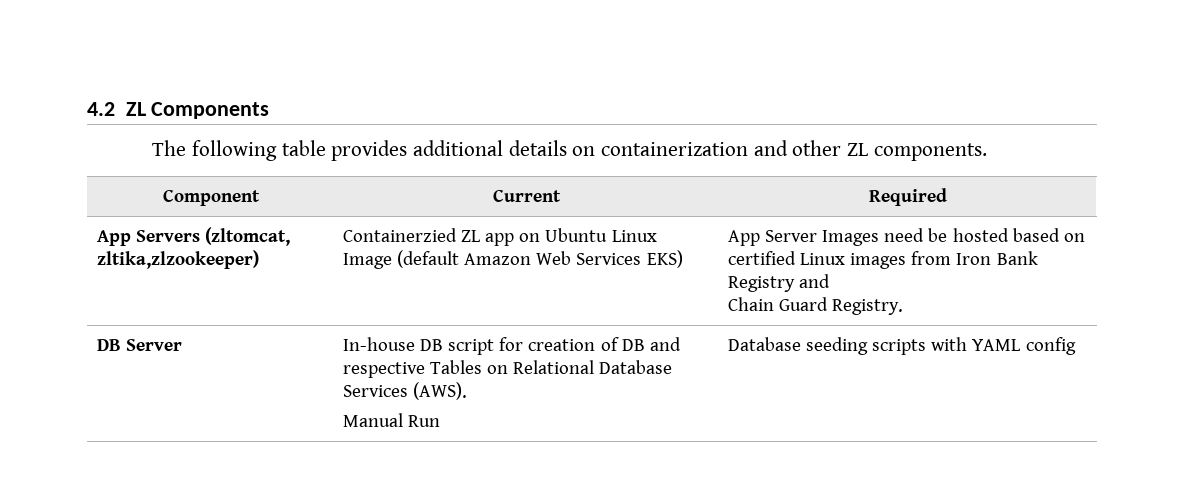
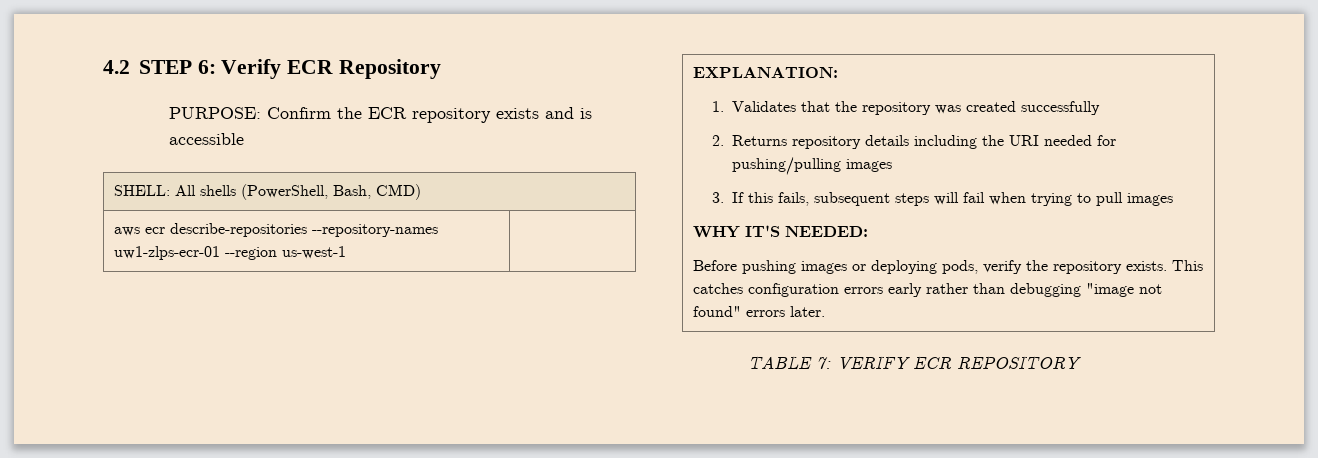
[125,102,270,119] [152,140,987,161] [162,189,260,206] [492,189,561,202] [868,188,947,206] [96,227,291,246] [96,250,259,269] [342,228,657,246] [342,250,683,269] [727,228,1085,246] [727,251,1038,269] [727,274,831,292] [727,297,904,315] [96,339,183,351] [342,337,681,355] [342,360,673,378] [342,382,468,400] [342,413,441,427] [727,337,1076,355] ZL Components // The following table provides additional details on containerization and other ZL components. // Component | Current | Required // App Servers (zltomcat, zltika,zlzookeeper) | Containerzied ZL app on Ubuntu Linux Image (default Amazon Web Services EKS) | App Server Images need be hosted based on certified Linux images from Iron Bank Registry and // Chain Guard Registry. // DB Server | In-house DB script for creation of DB and respective Tables on Relational Database Services (AWS). // Manual Run | Database seeding scripts with YAML config -> [138,59,441,79] [168,107,592,123] [168,133,244,145] [113,184,421,200] [113,223,438,237] [113,246,346,260] [692,67,838,78] [712,101,1101,115] [712,135,1117,149] [732,157,893,175] [712,192,1174,206] [692,225,868,238] [692,260,1203,274] [692,283,1162,297] [692,306,825,317] [747,356,1081,370] STEP 6: Verify ECR Repository // PURPOSE: Confirm the ECR repository exists and is accessible // SHELL: All shells (PowerShell, Bash, CMD) // aws ecr describe-repositories --repository-names uw1-zlps-ecr-01 --region us-west-1 | // EXPLANATION: // 1. Validates that the repository was created successfully // 2. Returns repository details including the URI needed for pushing/pulling images // 3. If this fails, subsequent steps will fail when trying to pull images // WHY IT'S NEEDED: // Before pushing images or deploying pods, verify the repository exists. This catches configuration errors early rather than debugging "image not found" errors later. // TABLE 7: VERIFY ECR REPOSITORY

